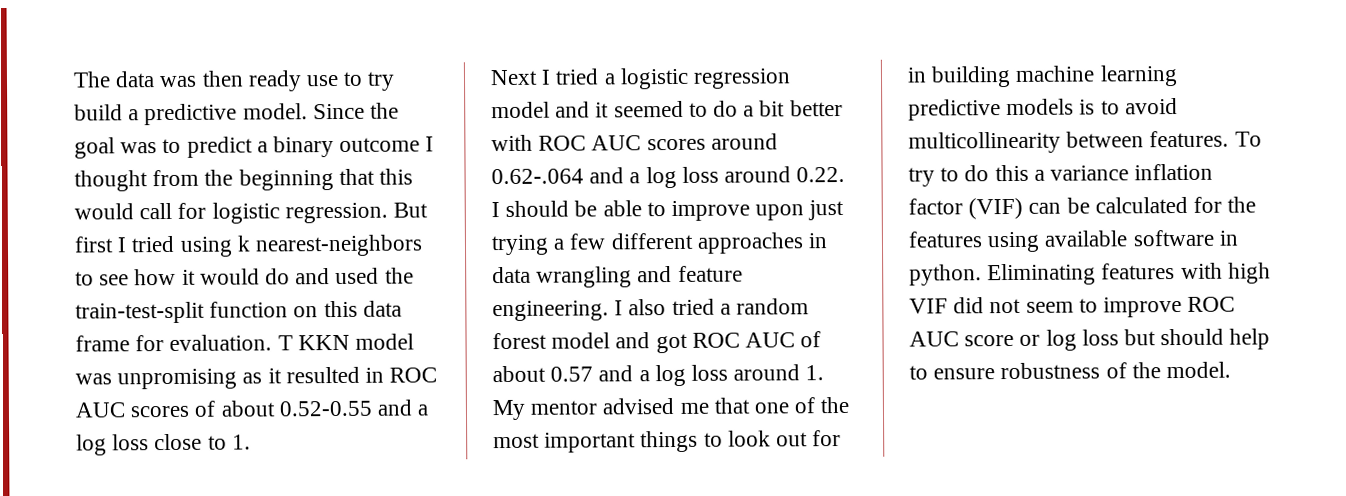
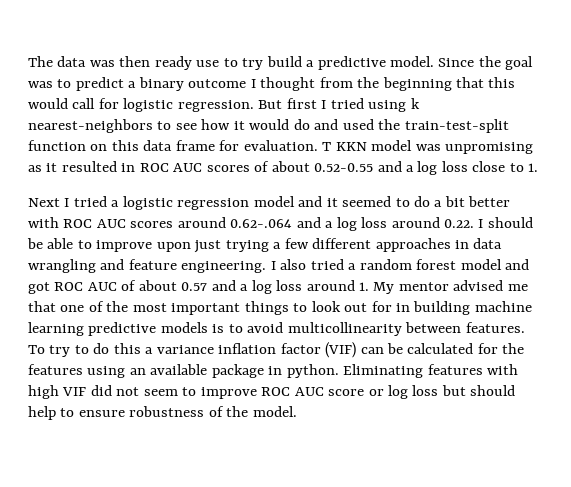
[1044,229,1214,247] available software -> [129,364,264,378] an available package

